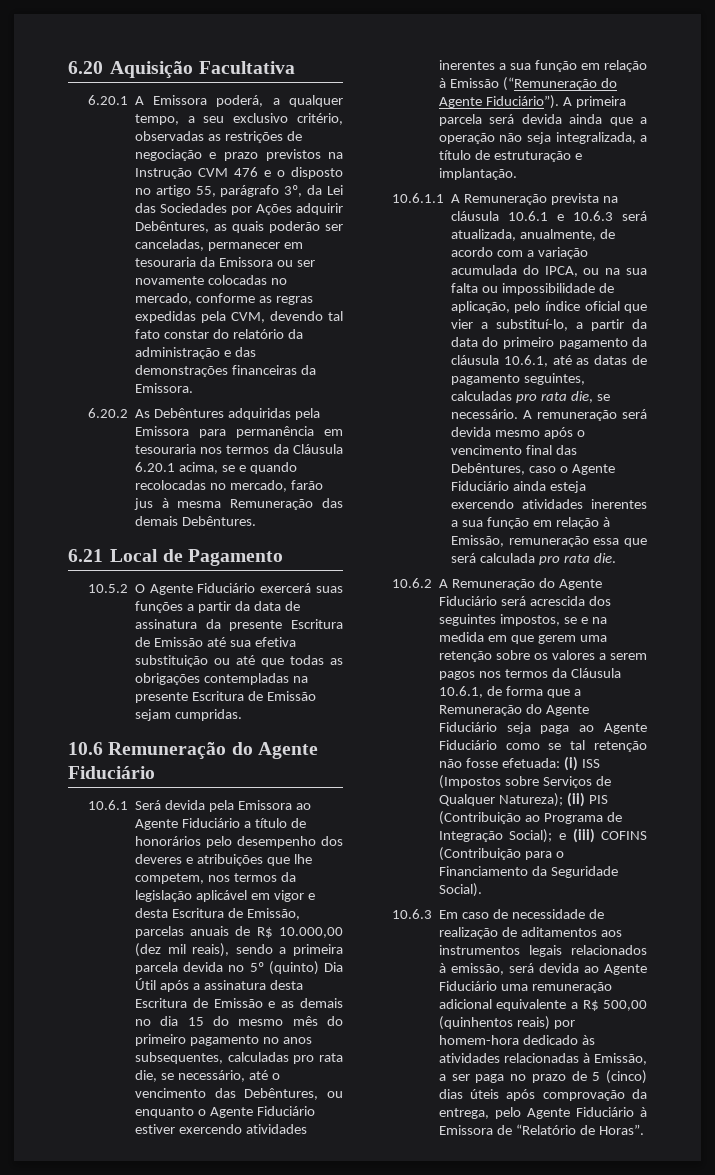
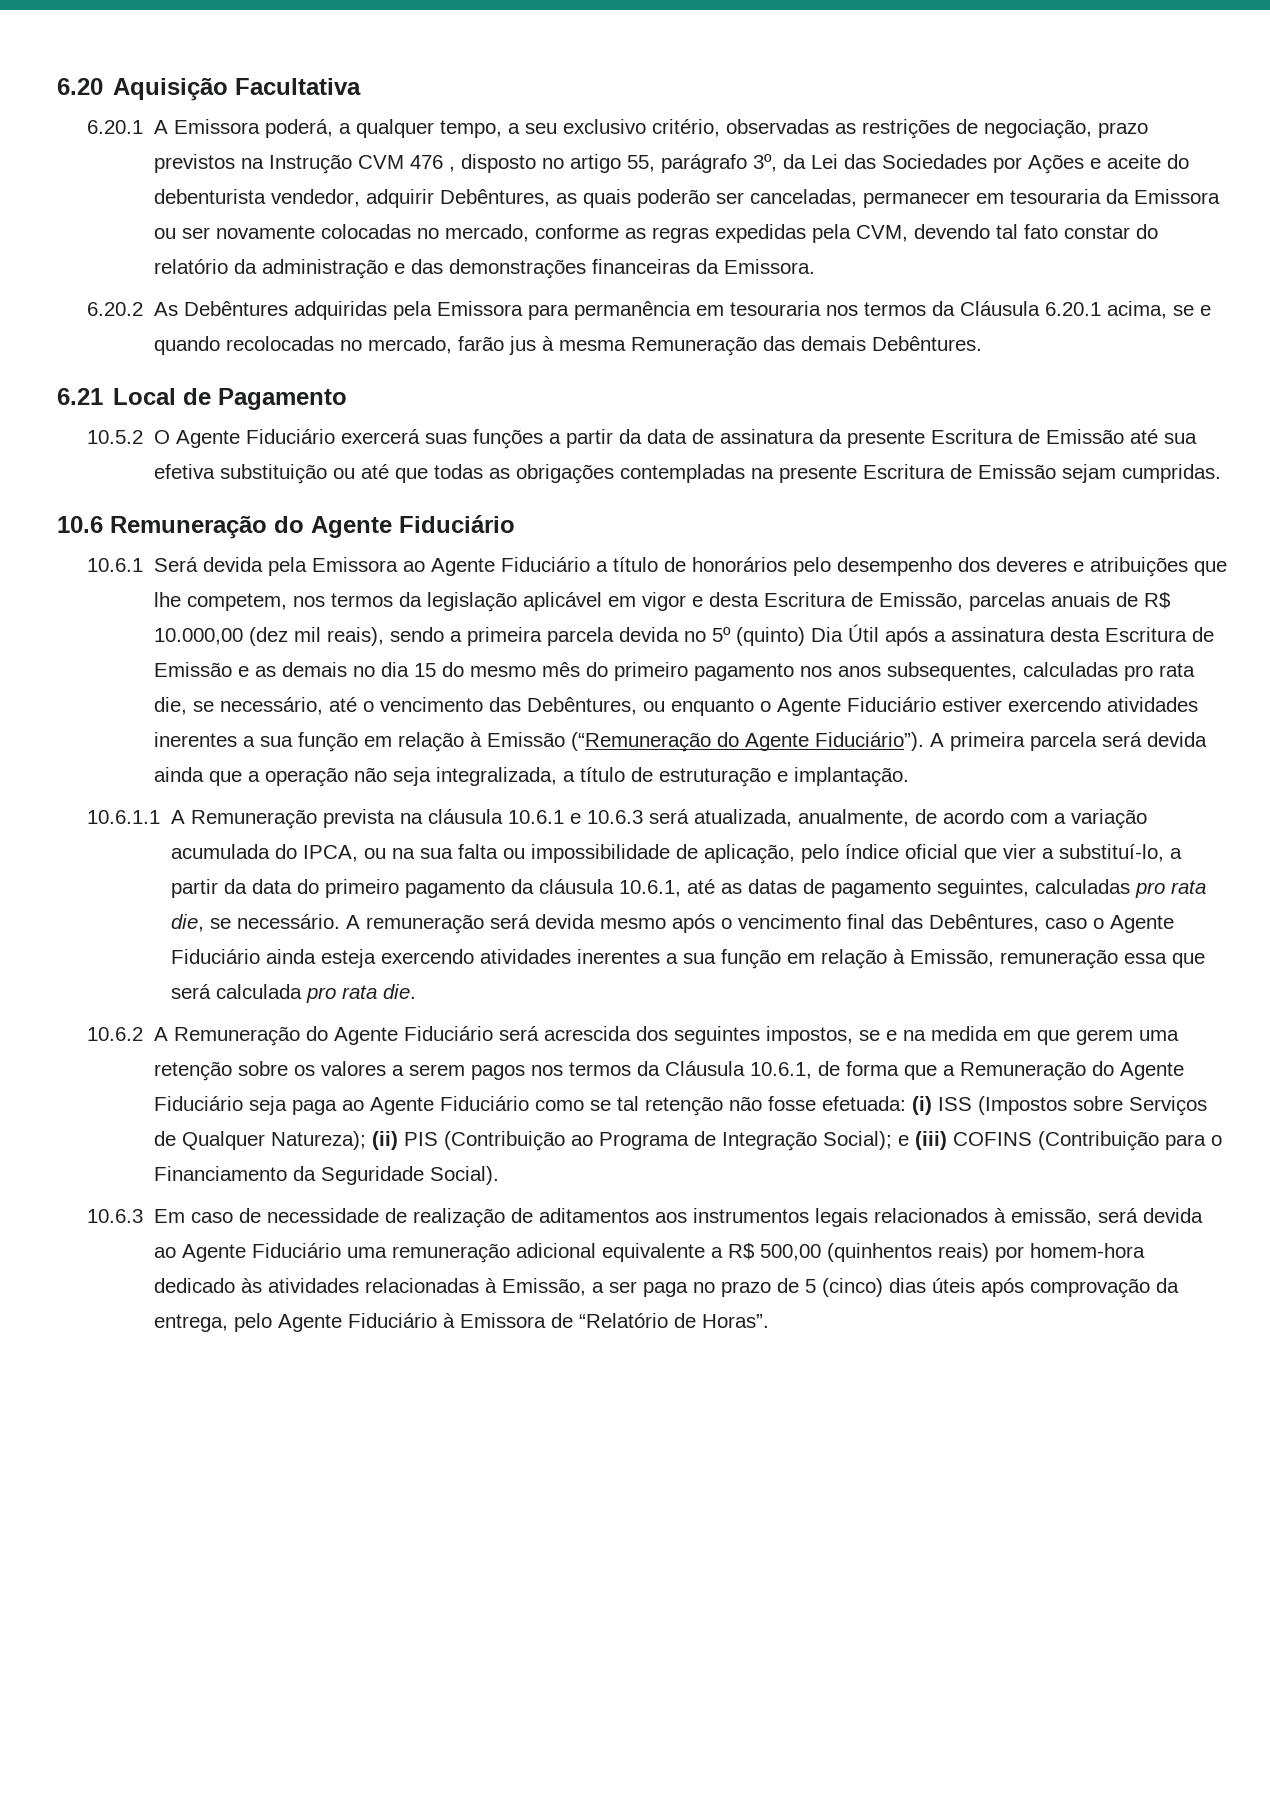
[134,149,217,161] negociação e -> [983,119,1092,139] negociação,
[263,170,285,177] e o -> [448,166,455,172] ,
(292, 209) none -> [1089,154,1189,169] [153,189,360,207] e aceite do debenturista vendedor,
[262,1037,279,1044] no -> [799,666,832,677] nos

